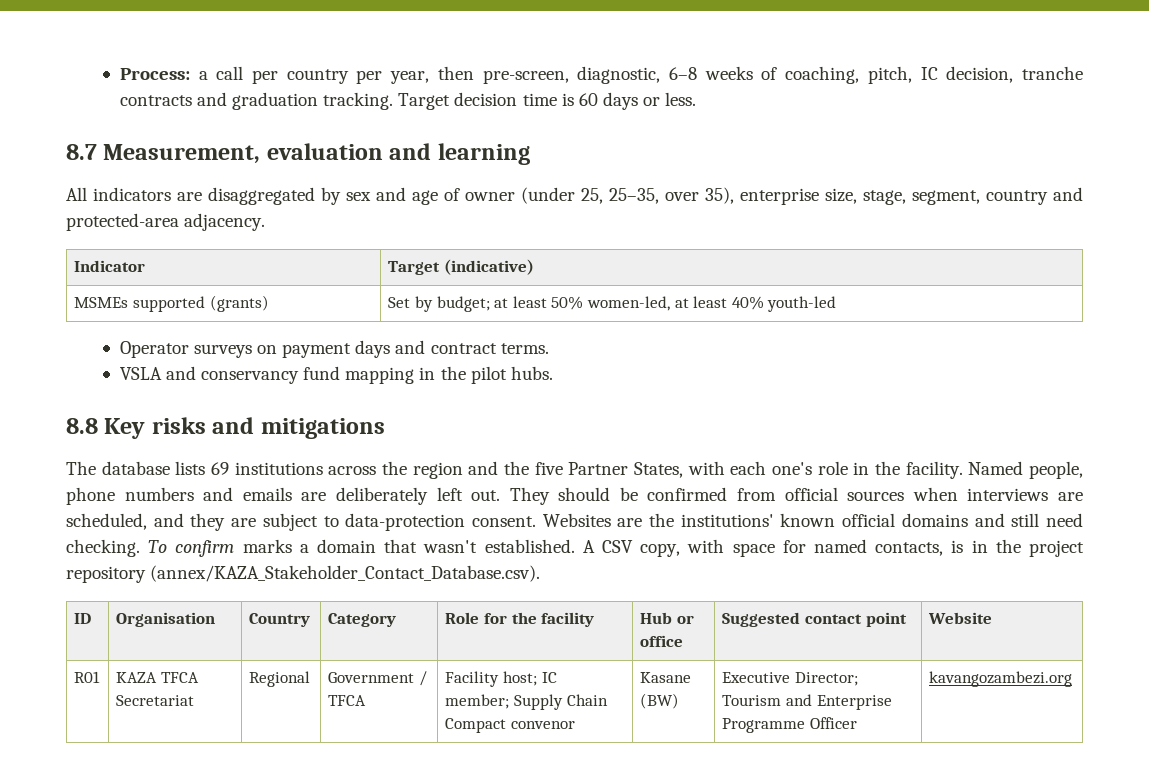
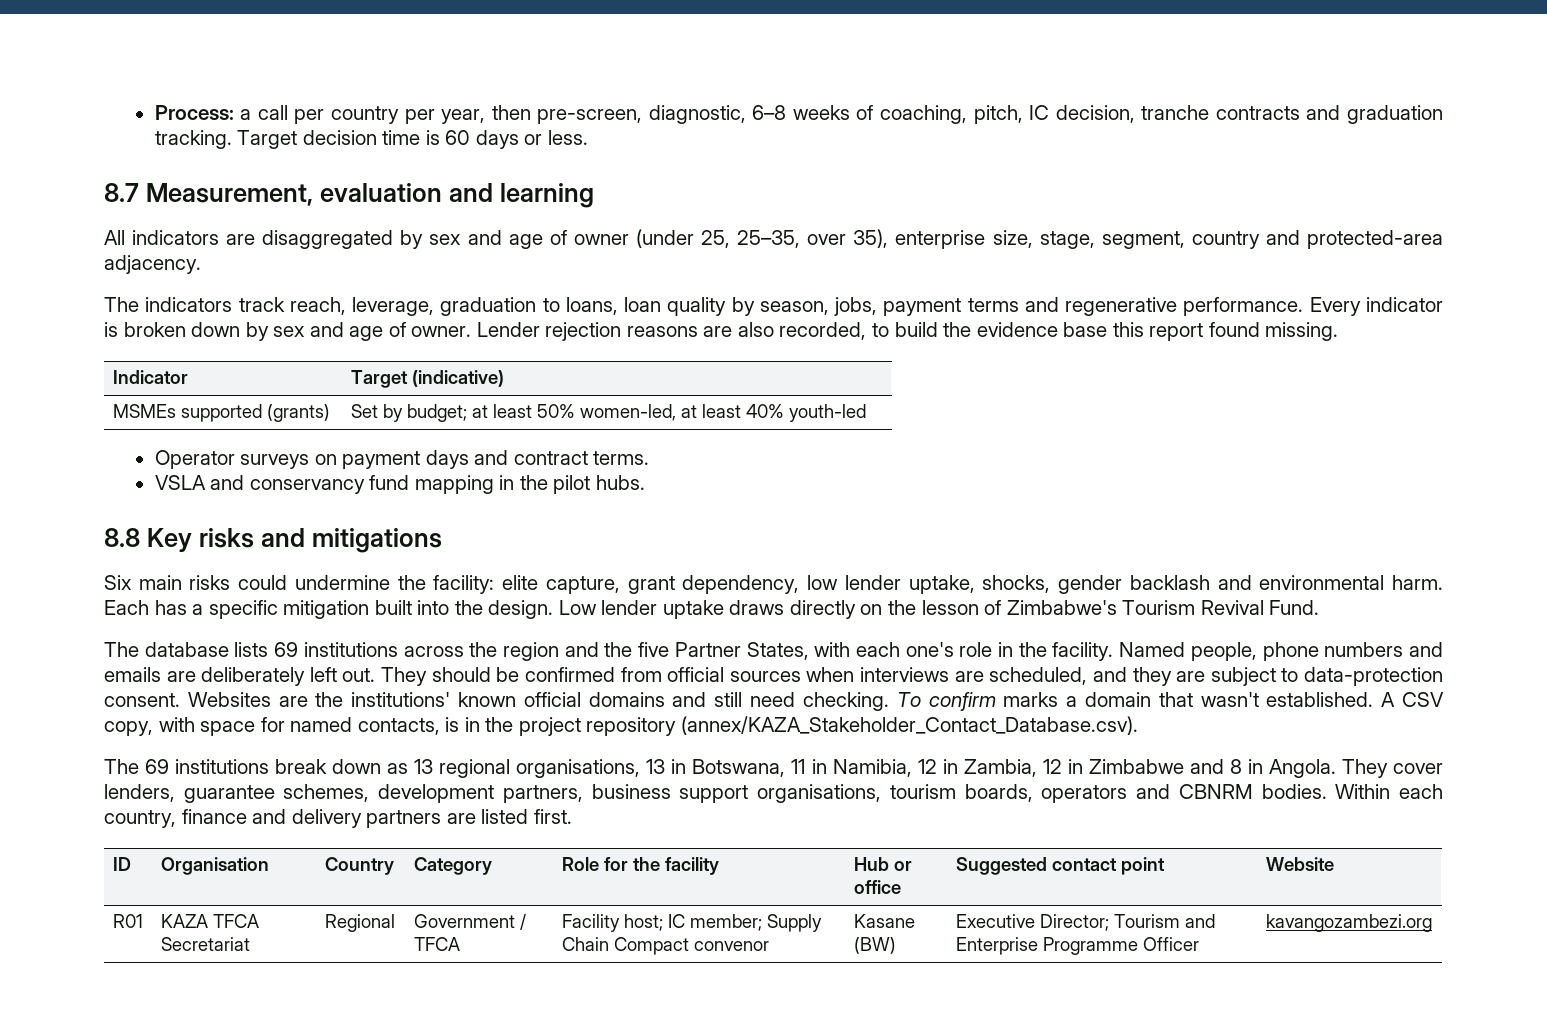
(266, 222) none -> [104,297,1444,316] [104,322,1339,341] // The indicators track reach, leverage, graduation to loans, loan quality by season, jobs, payment terms and regenerative performance. Every indicator is broken down by sex and age of owner. Lender rejection reasons are also recorded, to build the evidence base this report found missing.
(385, 428) none -> [104,575,1443,594] [104,600,1320,619] // Six main risks could undermine the facility: elite capture, grant dependency, low lender uptake, shocks, gender backlash and environmental harm. Each has a specific mitigation built into the design. Low lender uptake draws directly on the lesson of Zimbabwe's Tourism Revival Fund.
(541, 573) none -> [104,759,1443,778] [104,784,1444,803] [104,809,572,828] // The 69 institutions break down as 13 regional organisations, 13 in Botswana, 11 in Namibia, 12 in Zambia, 12 in Zimbabwe and 8 in Angola. They cover lenders, guarantee schemes, development partners, business support organisations, tourism boards, operators and CBNRM bodies. Within each country, finance and delivery partners are listed first.

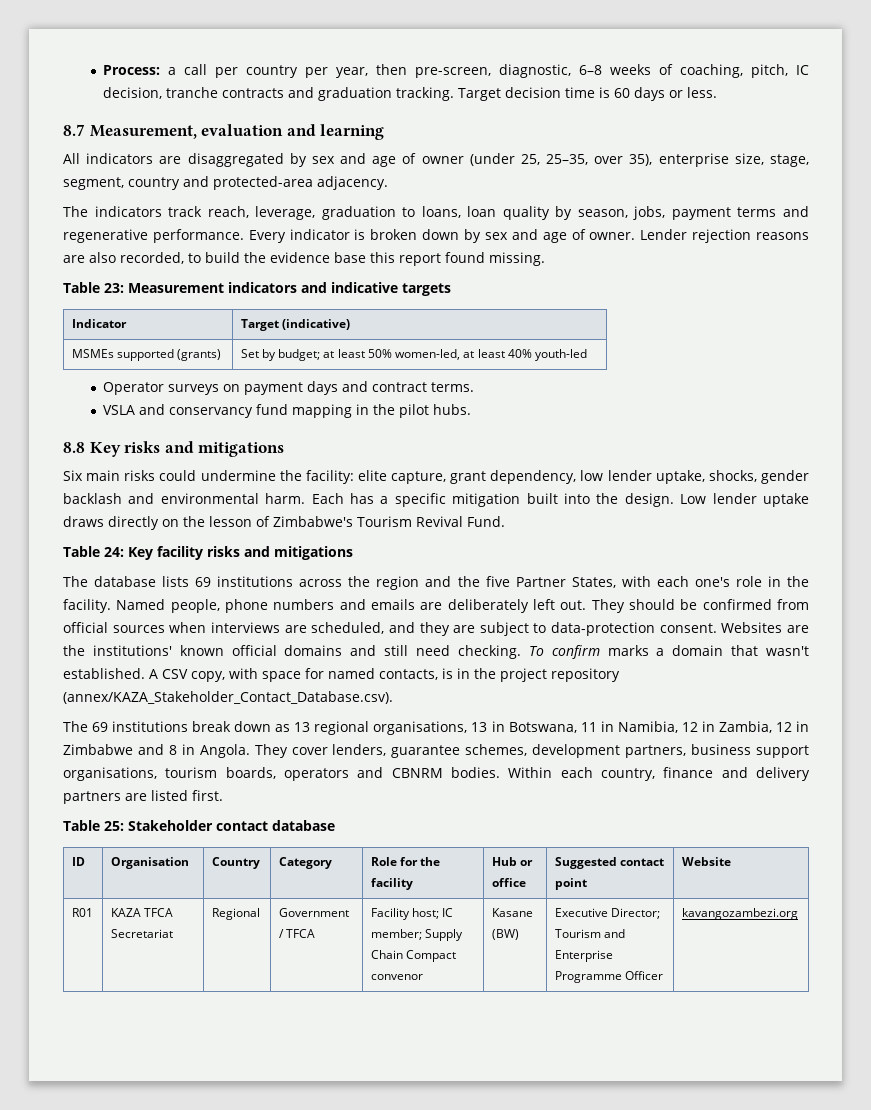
(1339, 331) none -> [63,282,451,296] // Table 23: Measurement indicators and indicative targets
(1320, 607) none -> [63,546,353,560] // Table 24: Key facility risks and mitigations
(572, 816) none -> [63,820,335,831] // Table 25: Stakeholder contact database

